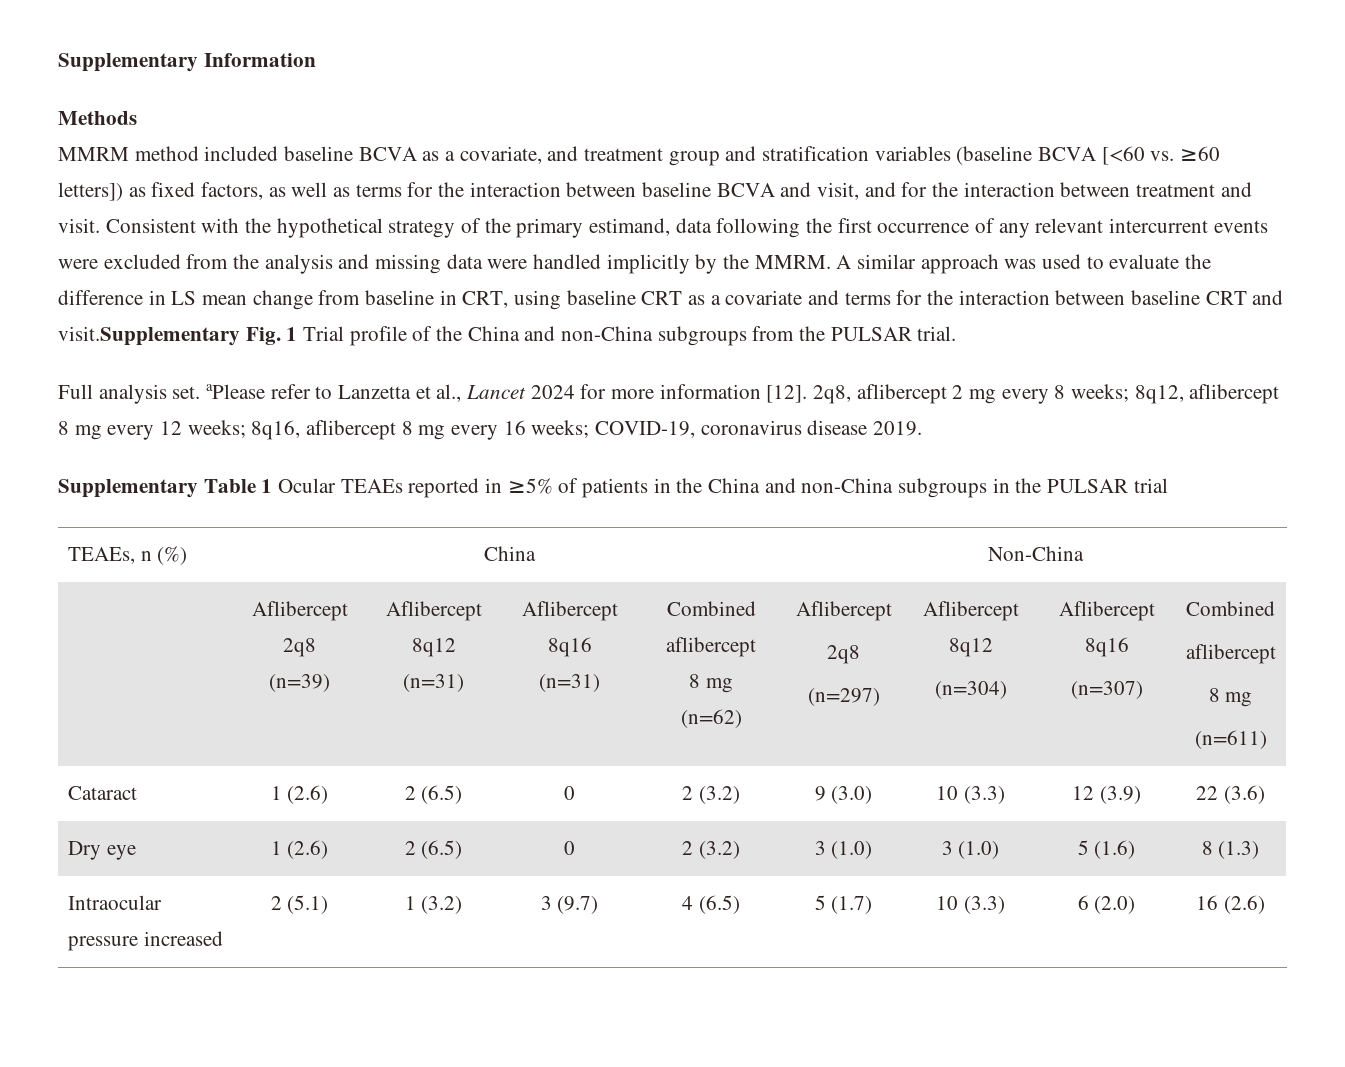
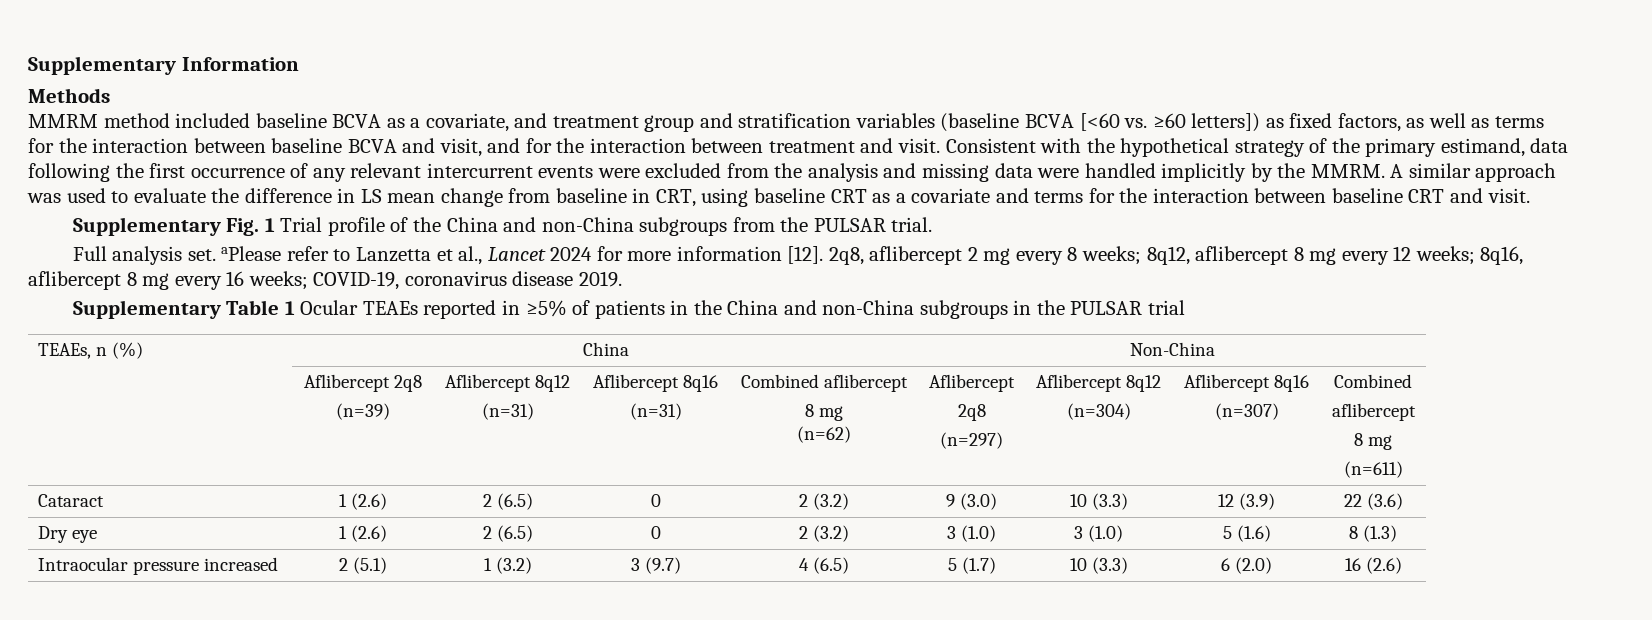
[58,326,240,346] visit.Supplementary -> [1487,188,1530,203] [72,217,221,236] visit. // Supplementary

